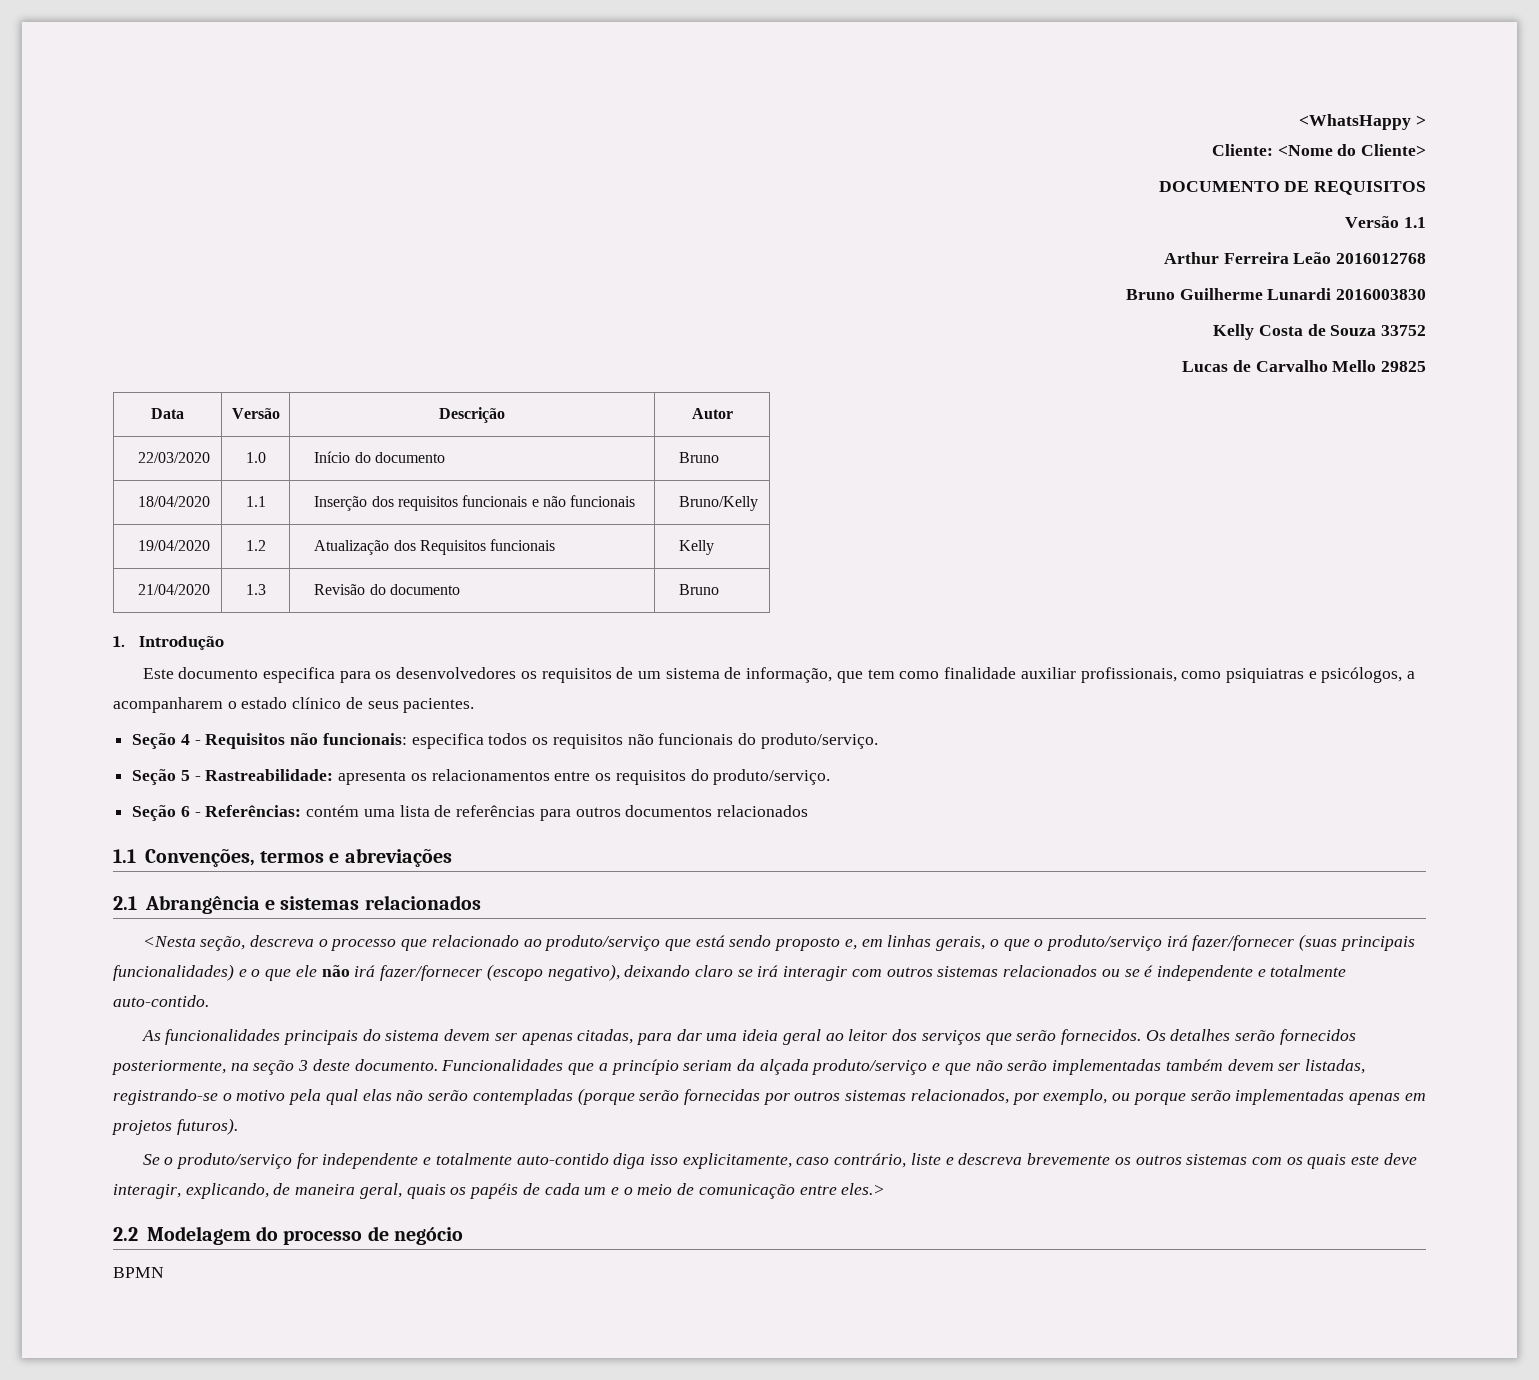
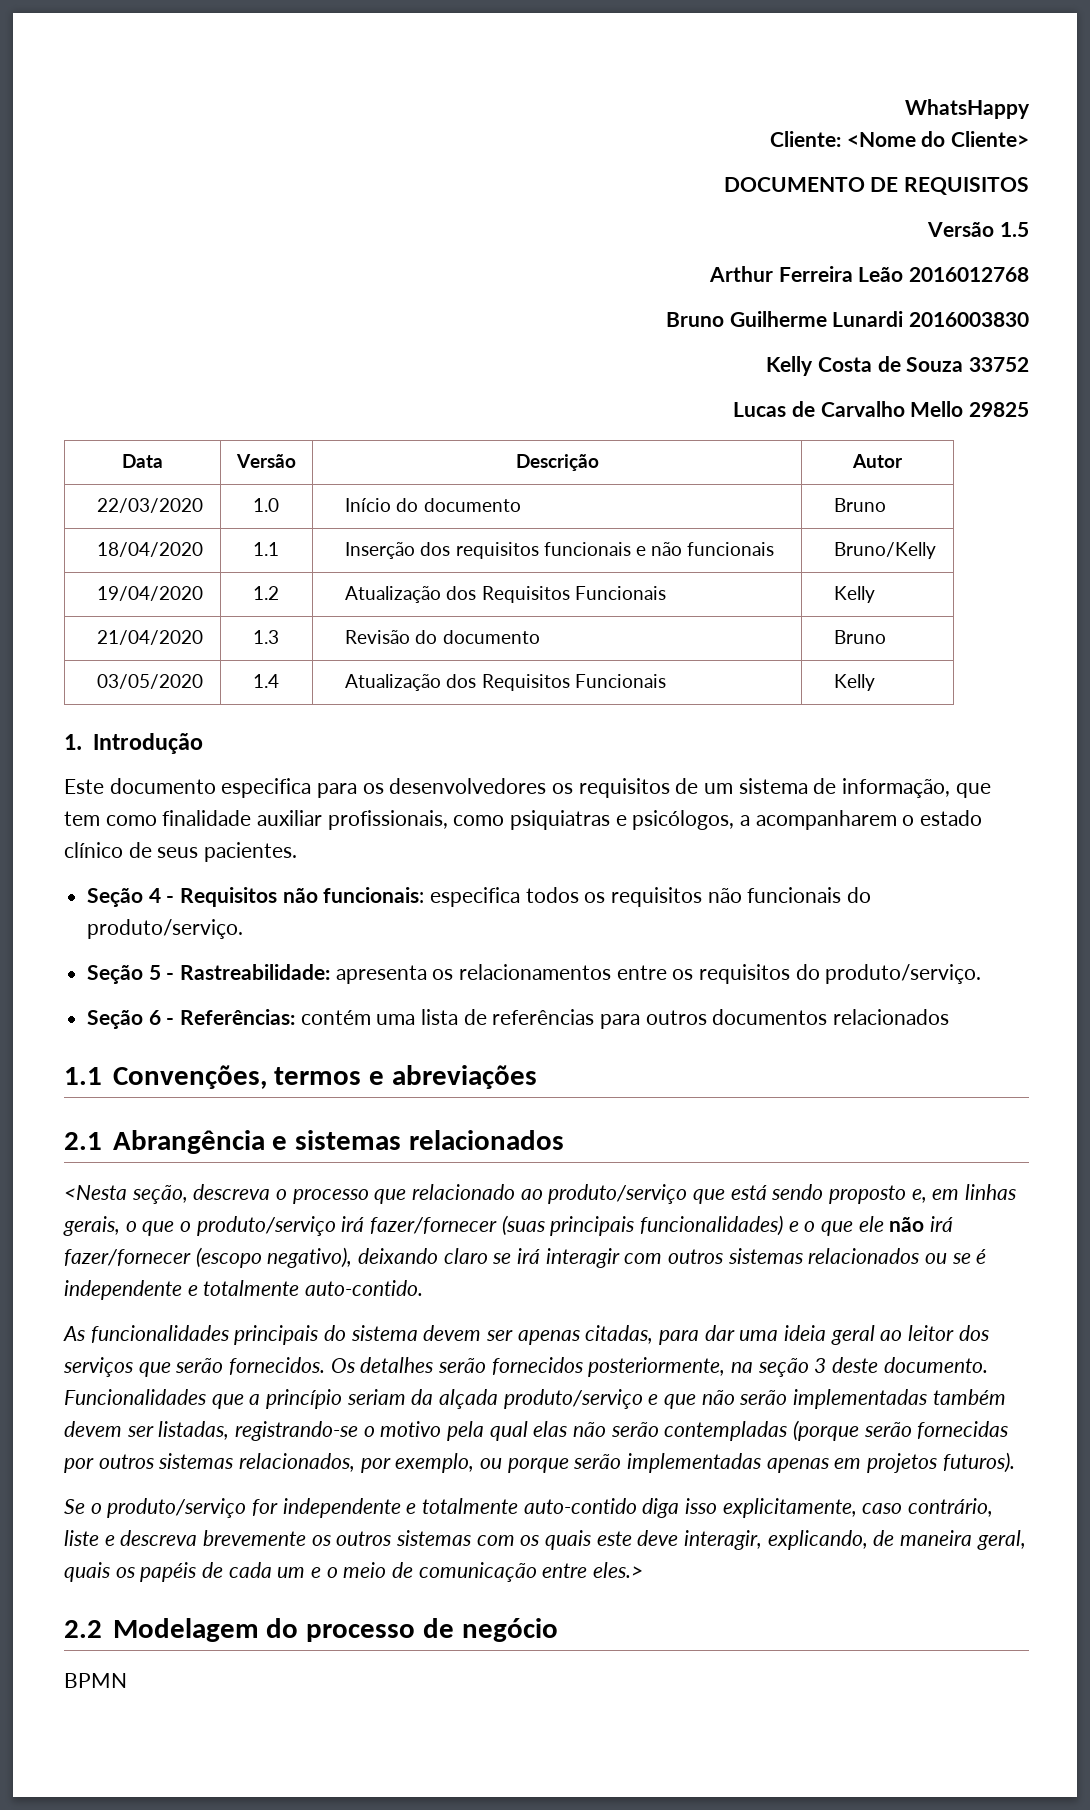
[1299,114,1426,130] <WhatsHappy > -> [905,99,1030,119] WhatsHappy
[1404,217,1426,228] 1.1 -> [1000,222,1029,237] 1.5
[490,539,556,551] funcionais -> [574,586,666,600] Funcionais
(720, 589) none -> [97,674,204,689] [253,674,280,688] [345,674,666,691] [834,674,876,691] // 03/05/2020 | 1.4 | Atualização dos Requisitos Funcionais | Kelly

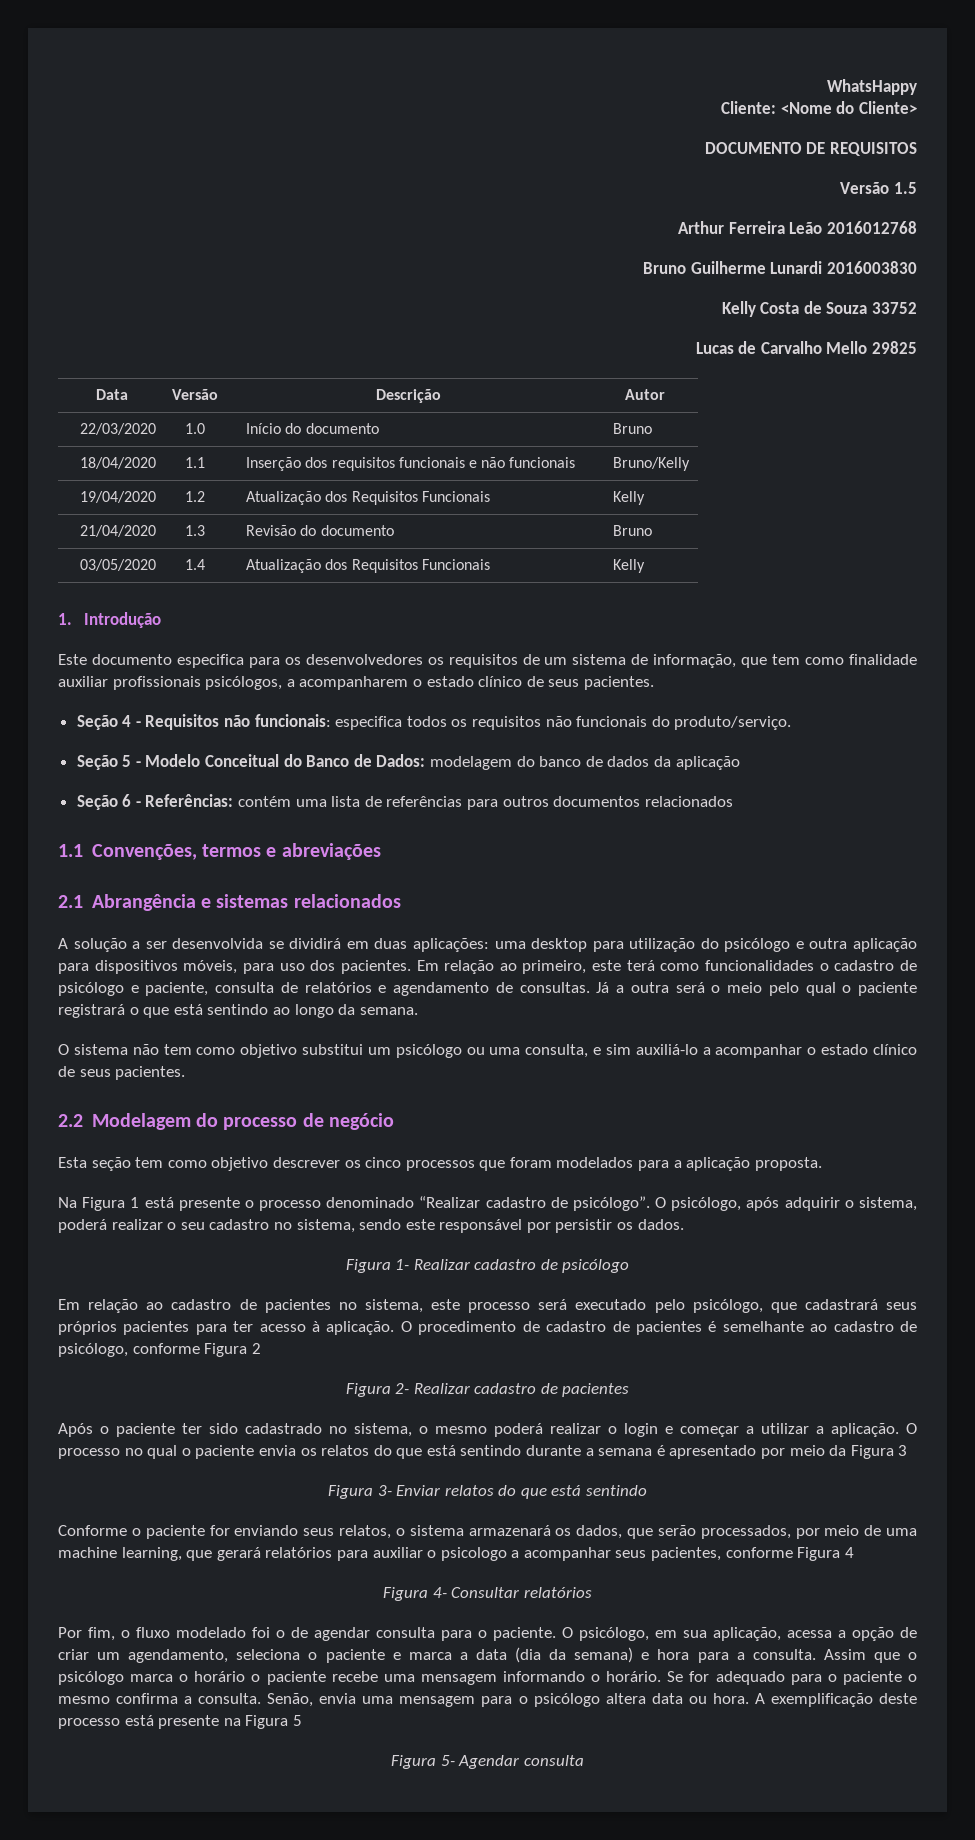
[327,810,627,830] profissionais, como psiquiatras e -> [112,676,201,690] profissionais
[180,964,982,984] Rastreabilidade: apresenta os relacionamentos entre os requisitos do produto/serviço. -> [145,754,740,770] Modelo Conceitual do Banco de Dados: modelagem do banco de dados da aplicação
[64,1184,1017,1204] [63,1215,954,1236] [64,1247,987,1268] [64,1280,424,1300] [63,1325,989,1345] [63,1357,988,1377] [64,1389,1006,1409] [64,1420,1009,1441] [64,1452,1015,1473] [64,1498,994,1518] [64,1530,1026,1550] [64,1562,644,1582] <Nesta seção, descreva o processo que relacionado ao produto/serviço que está sendo proposto e, em linhas gerais, o que o produto/serviço irá fazer/fornecer (suas principais funcionalidades) e o que ele não irá fazer/fornecer (escopo negativo), deixando claro se irá interagir com outros sistemas relacionados ou se é independente e totalmente auto-contido. // As funcionalidades principais do sistema devem ser apenas citadas, para dar uma ideia geral ao leitor dos serviços que serão fornecidos. Os detalhes serão fornecidos posteriormente, na seção 3 deste documento. Funcionalidades que a princípio seriam da alçada produto/serviço e que não serão implementadas também devem ser listadas, registrando-se o motivo pela qual elas não serão contempladas (porque serão fornecidas por outros sistemas relacionados, por exemplo, ou porque serão implementadas apenas em projetos futuros). // Se o produto/serviço for independente e totalmente auto-contido diga isso explicitamente, caso contrário, liste e descreva brevemente os outros sistemas com os quais este deve interagir, explicando, de maneira geral, quais os papéis de cada um e o meio de comunicação entre eles.> -> [58,938,917,952] [58,960,917,974] [58,982,917,996] [58,1004,418,1018] [58,1044,918,1058] [58,1066,186,1080] A solução a ser desenvolvida se dividirá em duas aplicações: uma desktop para utilização do psicólogo e outra aplicação para dispositivos móveis, para uso dos pacientes. Em relação ao primeiro, este terá como funcionalidades o cadastro de psicólogo e paciente, consulta de relatórios e agendamento de consultas. Já a outra será o meio pelo qual o paciente registrará o que está sentindo ao longo da semana. // O sistema não tem como objetivo substitui um psicólogo ou uma consulta, e sim auxiliá-lo a acompanhar o estado clínico de seus pacientes.
[64,1673,127,1688] BPMN -> [58,1157,822,1171] [58,1196,917,1211] [58,1219,684,1233] [345,1259,630,1273] [58,1299,917,1313] [58,1321,917,1335] [58,1343,261,1357] [345,1383,630,1397] [58,1423,917,1437] [58,1445,908,1459] [327,1485,648,1499] [58,1525,918,1539] [58,1547,854,1561] [383,1587,592,1601] [58,1627,917,1641] [58,1647,918,1663] [58,1671,917,1685] [58,1693,917,1707] [58,1715,302,1729] [391,1755,584,1769] Esta seção tem como objetivo descrever os cinco processos que foram modelados para a aplicação proposta. // Na Figura 1 está presente o processo denominado “Realizar cadastro de psicólogo”. O psicólogo, após adquirir o sistema, poderá realizar o seu cadastro no sistema, sendo este responsável por persistir os dados. // Figura 1- Realizar cadastro de psicólogo // Em relação ao cadastro de pacientes no sistema, este processo será executado pelo psicólogo, que cadastrará seus próprios pacientes para ter acesso à aplicação. O procedimento de cadastro de pacientes é semelhante ao cadastro de psicólogo, conforme Figura 2 // Figura 2- Realizar cadastro de pacientes // Após o paciente ter sido cadastrado no sistema, o mesmo poderá realizar o login e começar a utilizar a aplicação. O processo no qual o paciente envia os relatos do que está sentindo durante a semana é apresentado por meio da Figura 3 // Figura 3- Enviar relatos do que está sentindo // Conforme o paciente for enviando seus relatos, o sistema armazenará os dados, que serão processados, por meio de uma machine learning, que gerará relatórios para auxiliar o psicologo a acompanhar seus pacientes, conforme Figura 4 // Figura 4- Consultar relatórios // Por fim, o fluxo modelado foi o de agendar consulta para o paciente. O psicólogo, em sua aplicação, acessa a opção de criar um agendamento, seleciona o paciente e marca a data (dia da semana) e hora para a consulta. Assim que o psicólogo marca o horário o paciente recebe uma mensagem informando o horário. Se for adequado para o paciente o mesmo confirma a consulta. Senão, envia uma mensagem para o psicólogo altera data ou hora. A exemplificação deste processo está presente na Figura 5 // Figura 5- Agendar consulta

